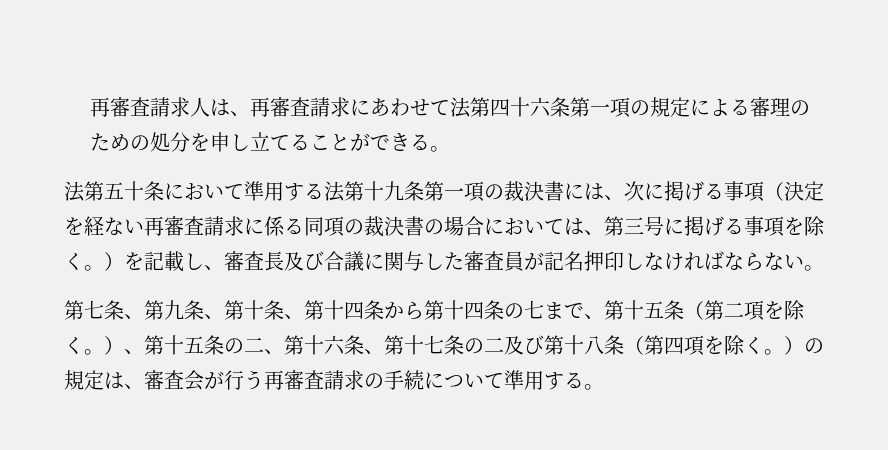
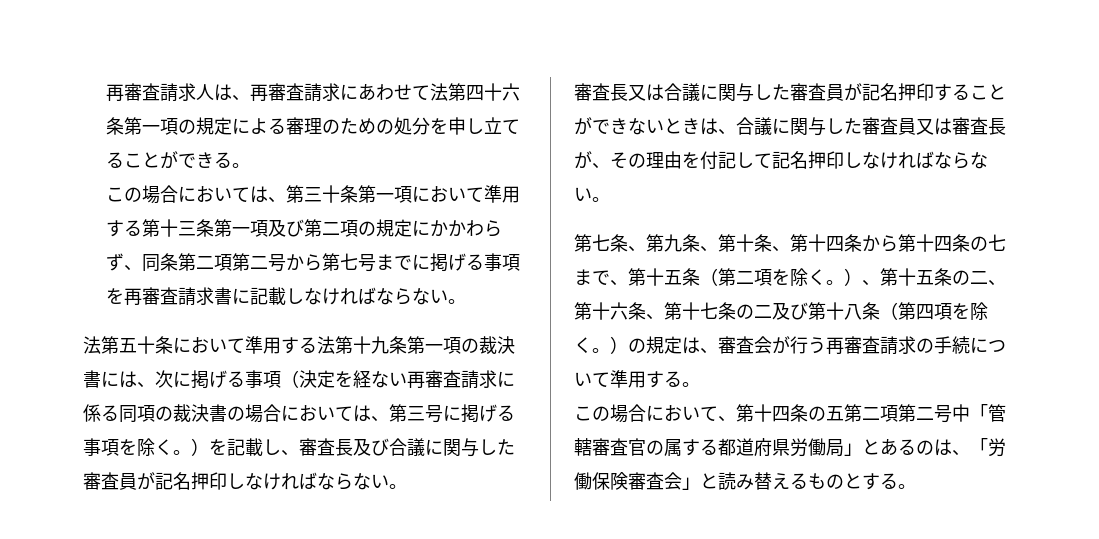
(450, 149) none -> [106,185,521,204] [106,219,503,237] [106,253,521,272] [106,287,467,306] // この場合においては、第三十条第一項において準用する第十三条第一項及び第二項の規定にかかわらず、同条第二項第二号から第七号までに掲げる事項を再審査請求書に記載しなければならない。
(824, 268) none -> [574,83,1006,102] [574,117,1006,136] [574,151,988,170] [574,187,610,202] // 審査長又は合議に関与した審査員が記名押印することができないときは、合議に関与した審査員又は審査長が、その理由を付記して記名押印しなければならない。
(604, 387) none -> [574,404,1006,423] [574,438,1006,457] [574,472,916,490] // この場合において、第十四条の五第二項第二号中「管轄審査官の属する都道府県労働局」とあるのは、「労働保険審査会」と読み替えるものとする。

